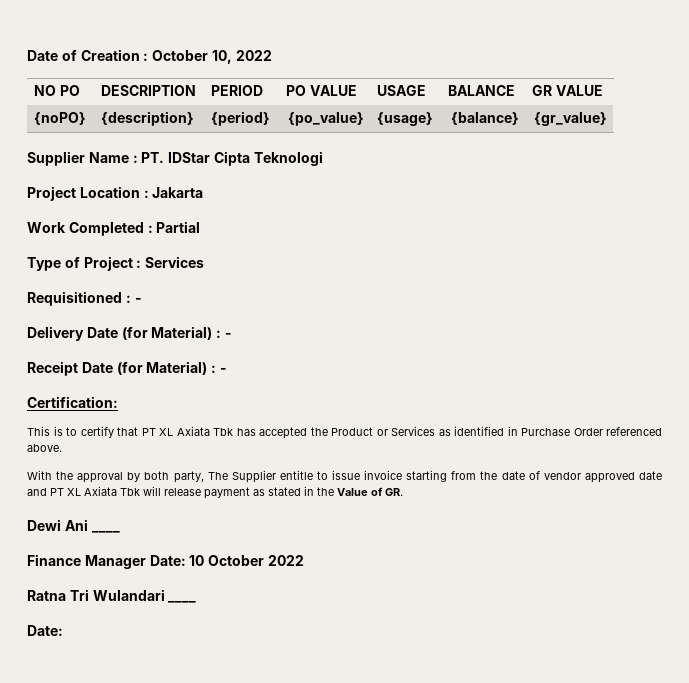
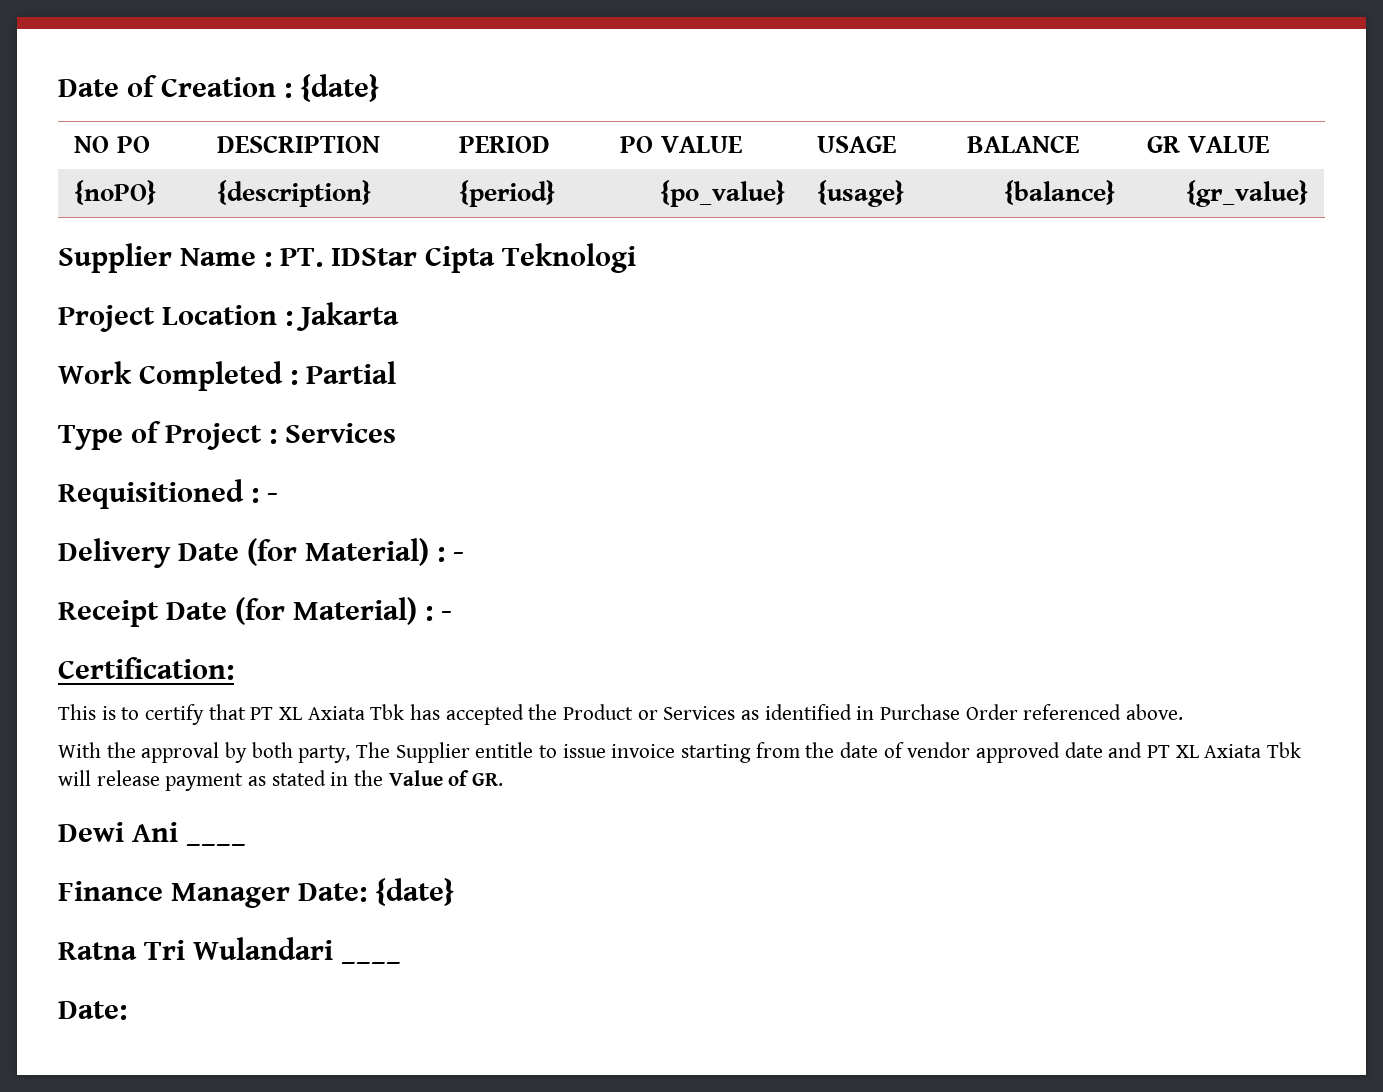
[152,50,272,64] October 10, 2022 -> [300,74,380,102] {date}
[189,555,304,566] 10 October 2022 -> [375,878,455,906] {date}

